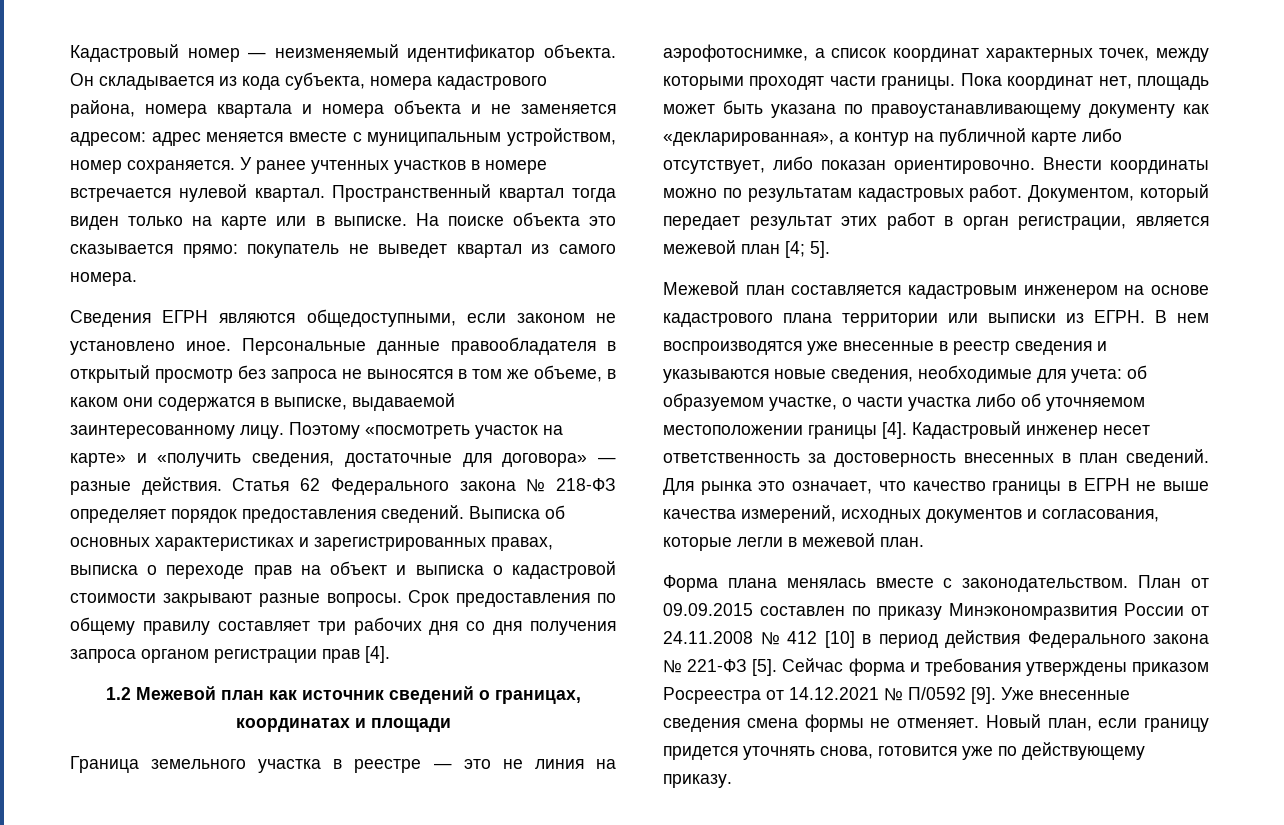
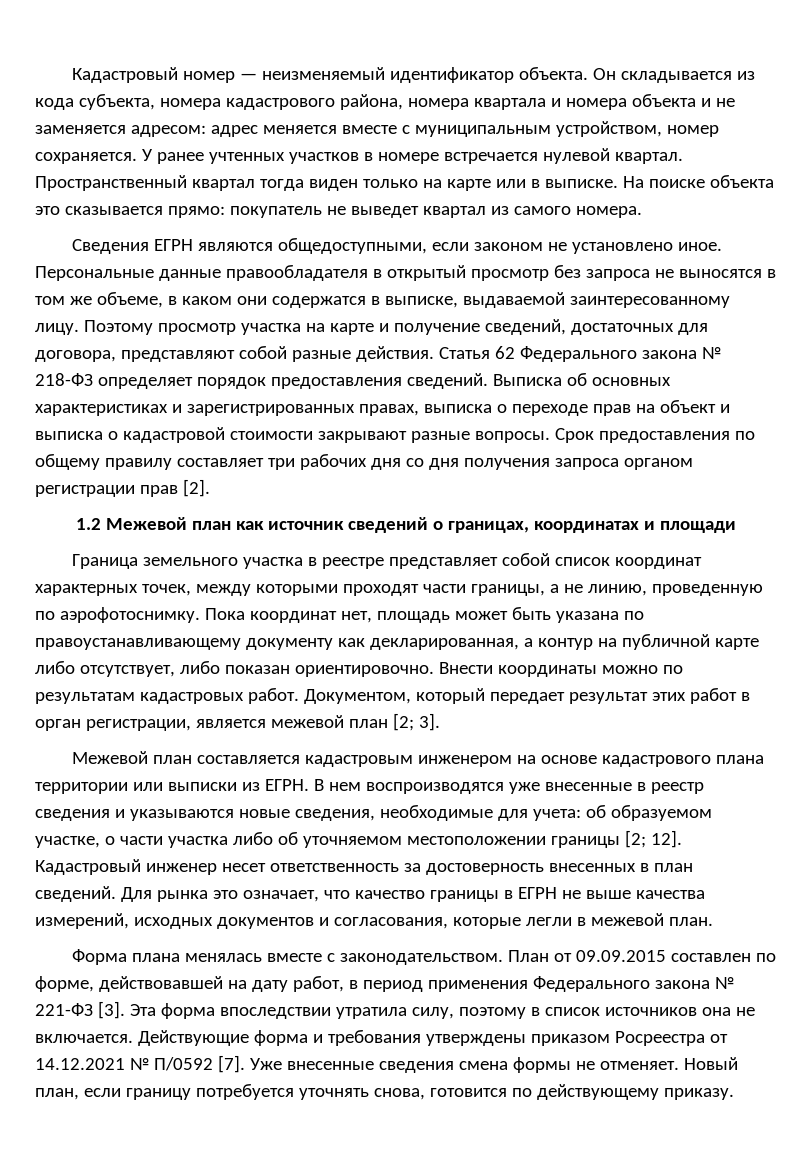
[365,425,563,439] [70,453,616,467] «посмотреть участок на карте» и «получить сведения, достаточные для договора» — -> [157,319,708,335] [35,346,287,362] просмотр участка на карте и получение сведений, достаточных для договора, представляют собой
[365,646,390,663] [4]. -> [182,479,210,497] [2].
[433,759,616,769] [663,44,825,62] — это не линия на аэрофотоснимке, а -> [388,553,550,569] представляет собой
[881,76,956,90] границы. -> [470,584,763,596] [35,607,200,623] границы, а не линию, проведенную по аэрофотоснимку.
[663,132,834,146] «декларированная», -> [369,638,519,650] декларированная,
[785,241,830,258] [4; 5]. -> [392,713,440,731] [2; 3].
[882,422,907,439] [4]. -> [624,830,682,848] [2; 12].
[878,603,1209,620] [663,631,855,648] приказу Минэкономразвития России от 24.11.2008 № 412 [10] -> [35,976,344,992] форме, действовавшей на дату работ,
[945,630,1020,648] действия -> [427,980,528,992] применения
[752,658,844,676] [5]. Сейчас -> [97,1001,755,1019] [35,1030,249,1046] [3]. Эта форма впоследствии утратила силу, поэтому в список источников она не включается. Действующие
[971,687,996,704] [9]. -> [217,1055,245,1073] [7].
[663,746,738,760] придется -> [195,1084,294,1100] потребуется
[962,746,993,760] уже -> (507, 1092) none

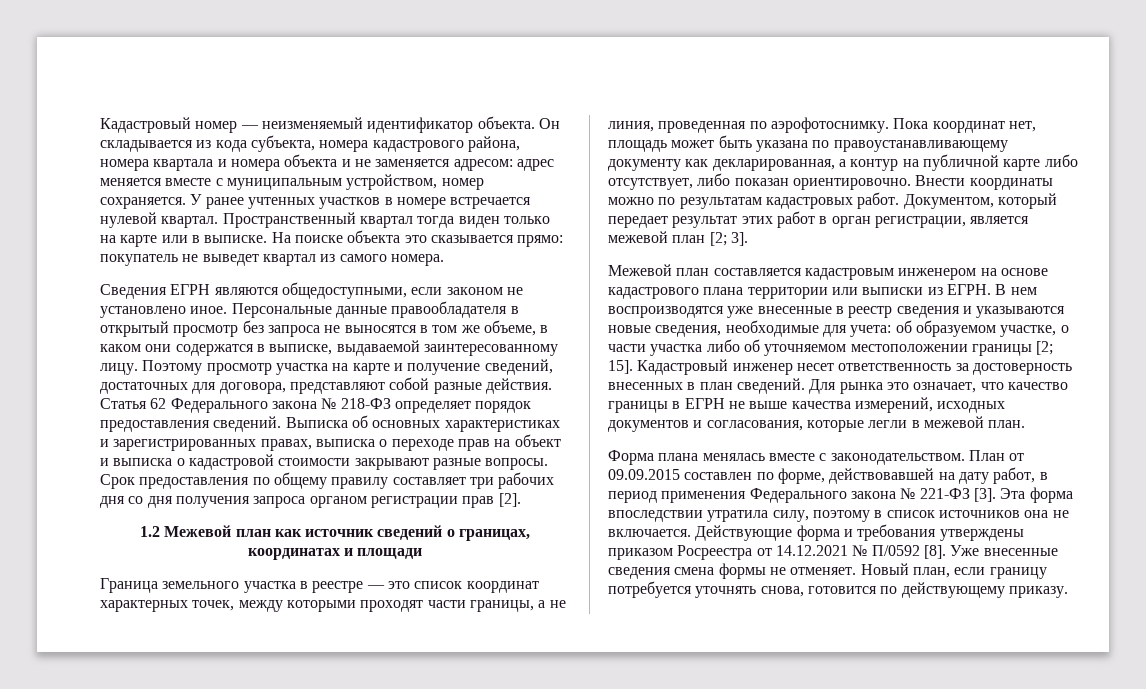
[388,553,550,569] представляет собой -> [366,581,410,589] — это
[587,584,763,596] линию, проведенную -> [608,121,747,133] линия, проведенная
[650,830,682,848] 12]. -> [608,360,633,374] 15].
[217,1055,245,1073] [7]. -> [923,545,946,559] [8].

